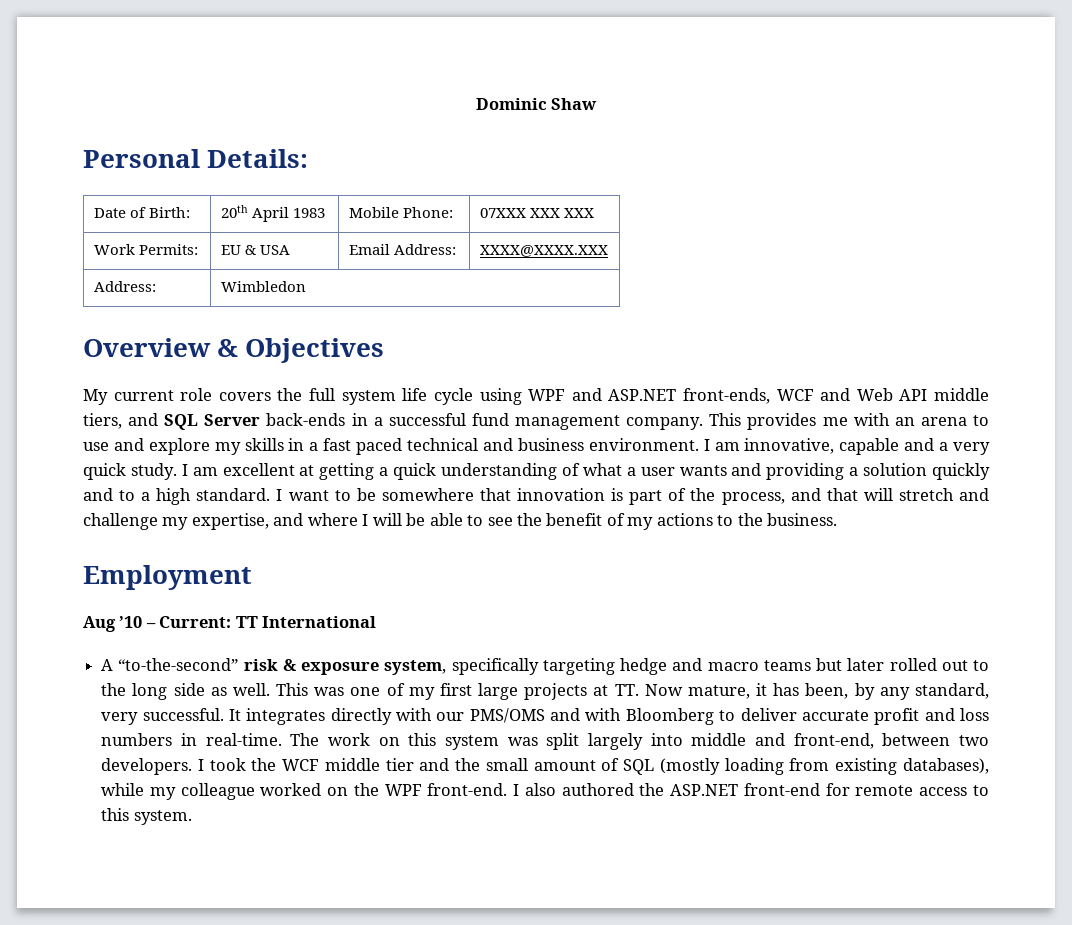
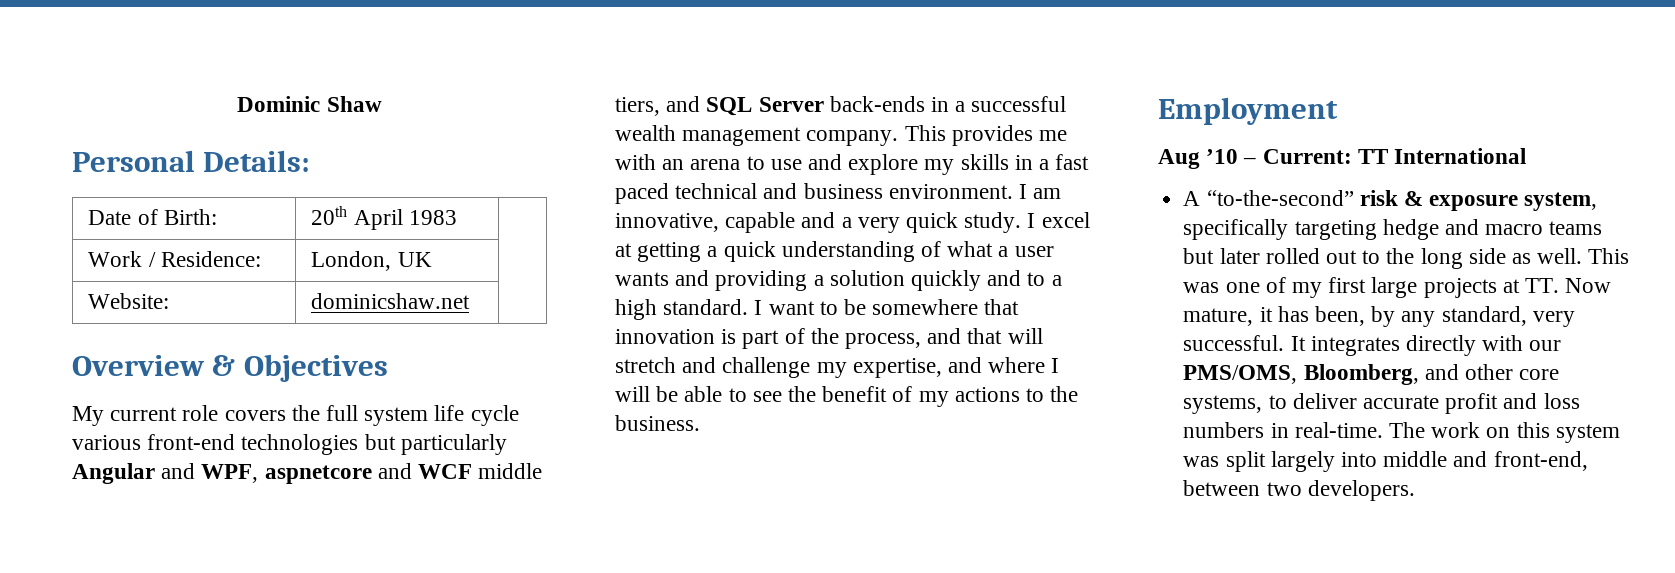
[348,207,453,218] [479,208,594,218] [93,244,198,255] [220,245,290,255] [348,244,456,255] [479,245,608,257] [93,281,156,292] [220,281,306,292] Mobile Phone: | 07XXX XXX XXX // Work Permits: | EU & USA | Email Address: | XXXX@XXXX.XXX // Address: | Wimbledon -> [88,251,261,267] [311,251,432,271] [88,293,170,309] [311,293,471,309] // Work / Residence: | London, UK | // Website: | dominicshaw.net |
[479,388,928,405] using WPF and ASP.NET front-ends, WCF and Web API -> [72,434,507,455] [72,463,473,484] various front-end technologies but particularly Angular and WPF, aspnetcore and WCF
[471,413,509,426] fund -> [615,125,676,141] wealth
[192,463,295,476] am excellent -> [1041,212,1090,228] excel
[469,708,714,725] PMS/OMS and with Bloomberg -> [1183,364,1560,385] [1183,395,1263,414] PMS/OMS, Bloomberg, and other core systems,
[197,758,989,775] [101,783,989,800] [101,808,192,825] I took the WCF middle tier and the small amount of SQL (mostly loading from existing databases), while my colleague worked on the WPF front-end. I also authored the ASP.NET front-end for remote access to this system. -> (1415, 490) none

